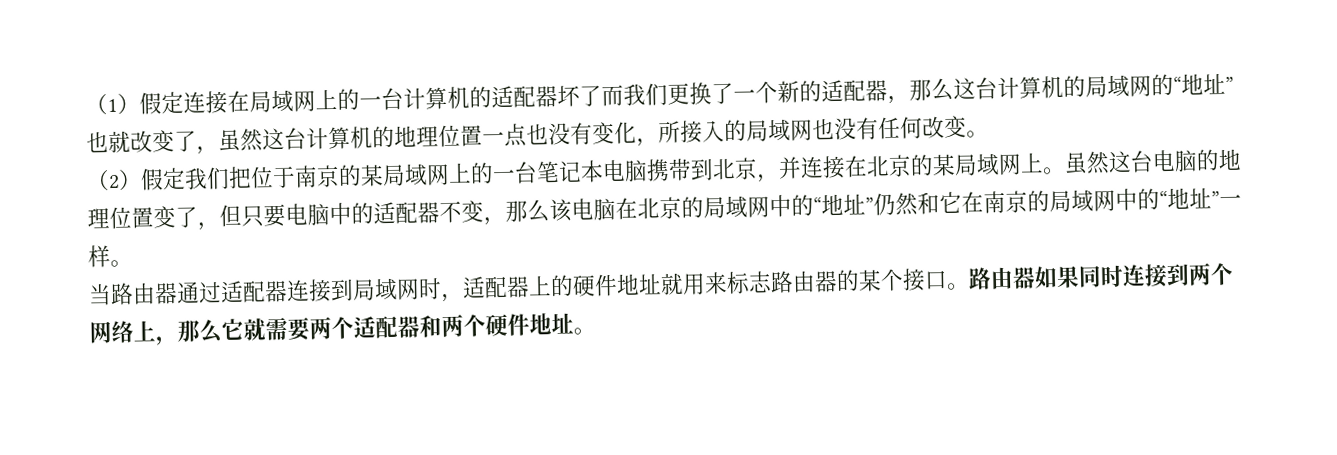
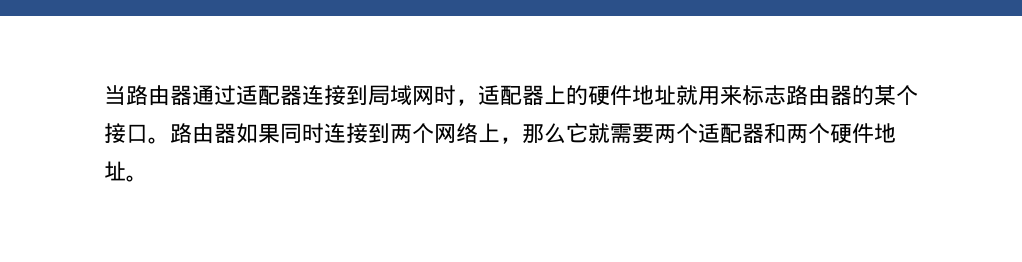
[85,72,1234,116] [86,115,989,155] [86,148,1242,192] [87,187,1242,231] [88,245,133,268] （1）假定连接在局域网上的一台计算机的适配器坏了而我们更换了一个新的适配器，那么这台计算机的局域网的“地址”也就改变了，虽然这台计算机的地理位置一点也没有变化，所接入的局域网也没有任何改变。 // （2）假定我们把位于南京的某局域网上的一台笔记本电脑携带到北京，并连接在北京的某局域网上。虽然这台电脑的地理位置变了，但只要电脑中的适配器不变，那么该电脑在北京的局域网中的“地址”仍然和它在南京的局域网中的“地址”一样。 // -> (104, 95) none

